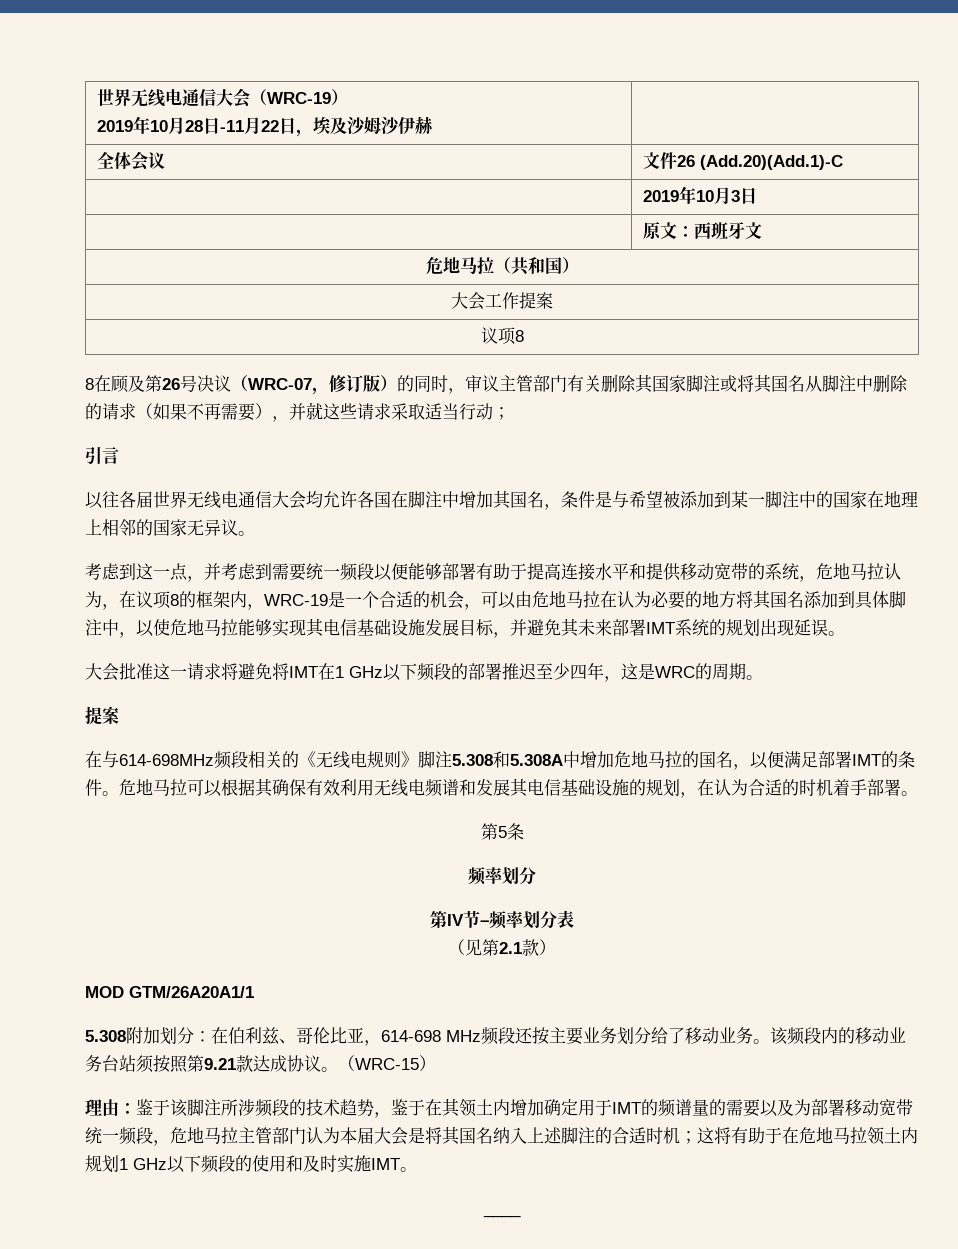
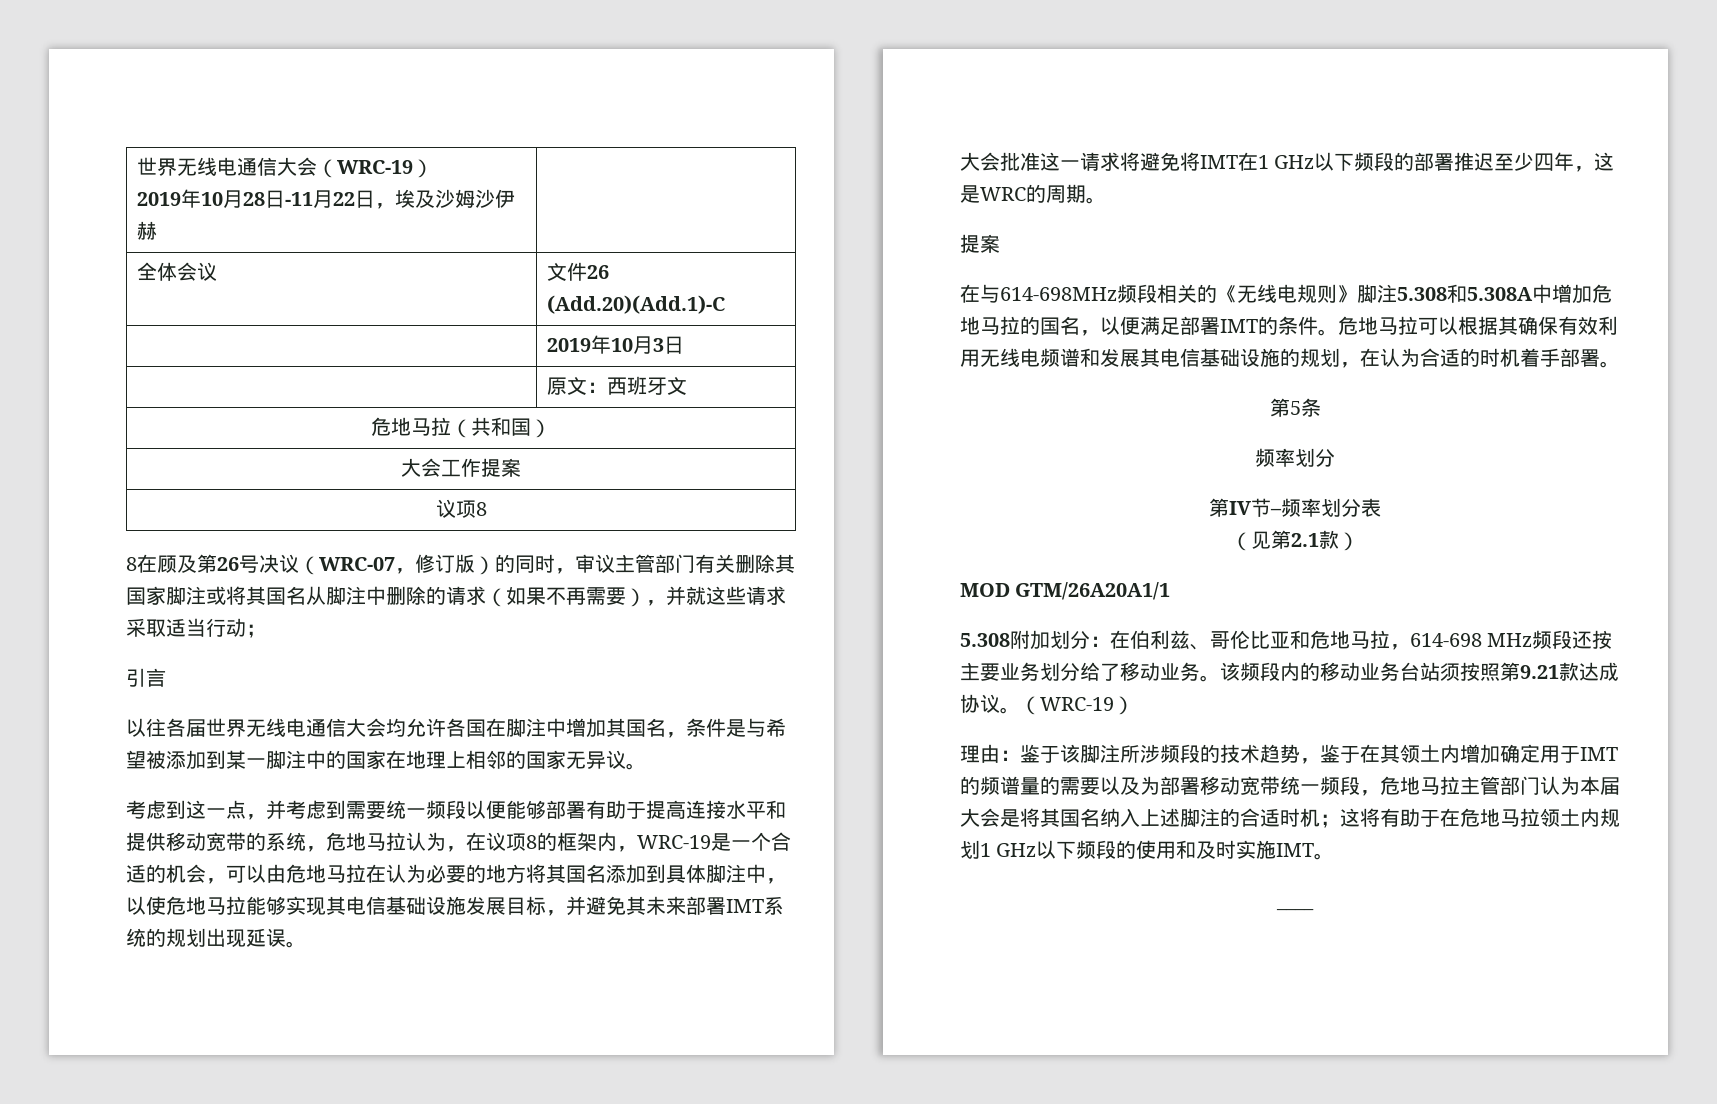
(364, 1035) none -> [1290,630,1390,649] 和危地马拉
[355,1058,419,1070] WRC-15 -> [1040,697,1114,711] WRC-19

